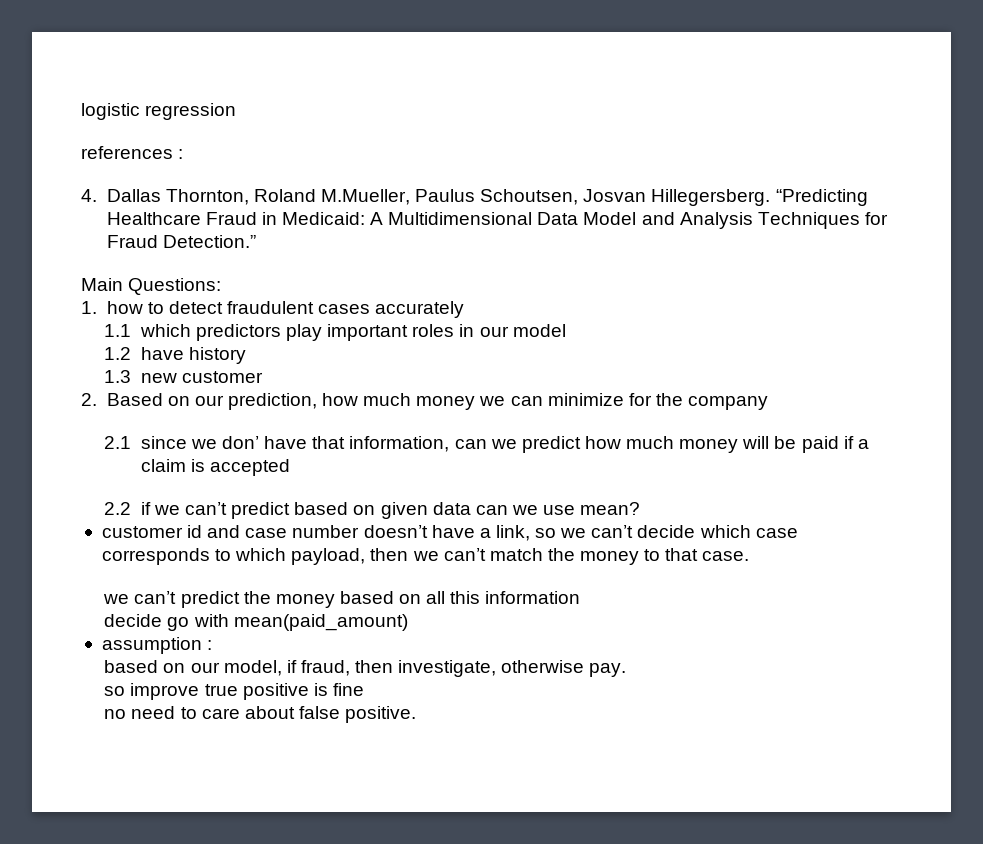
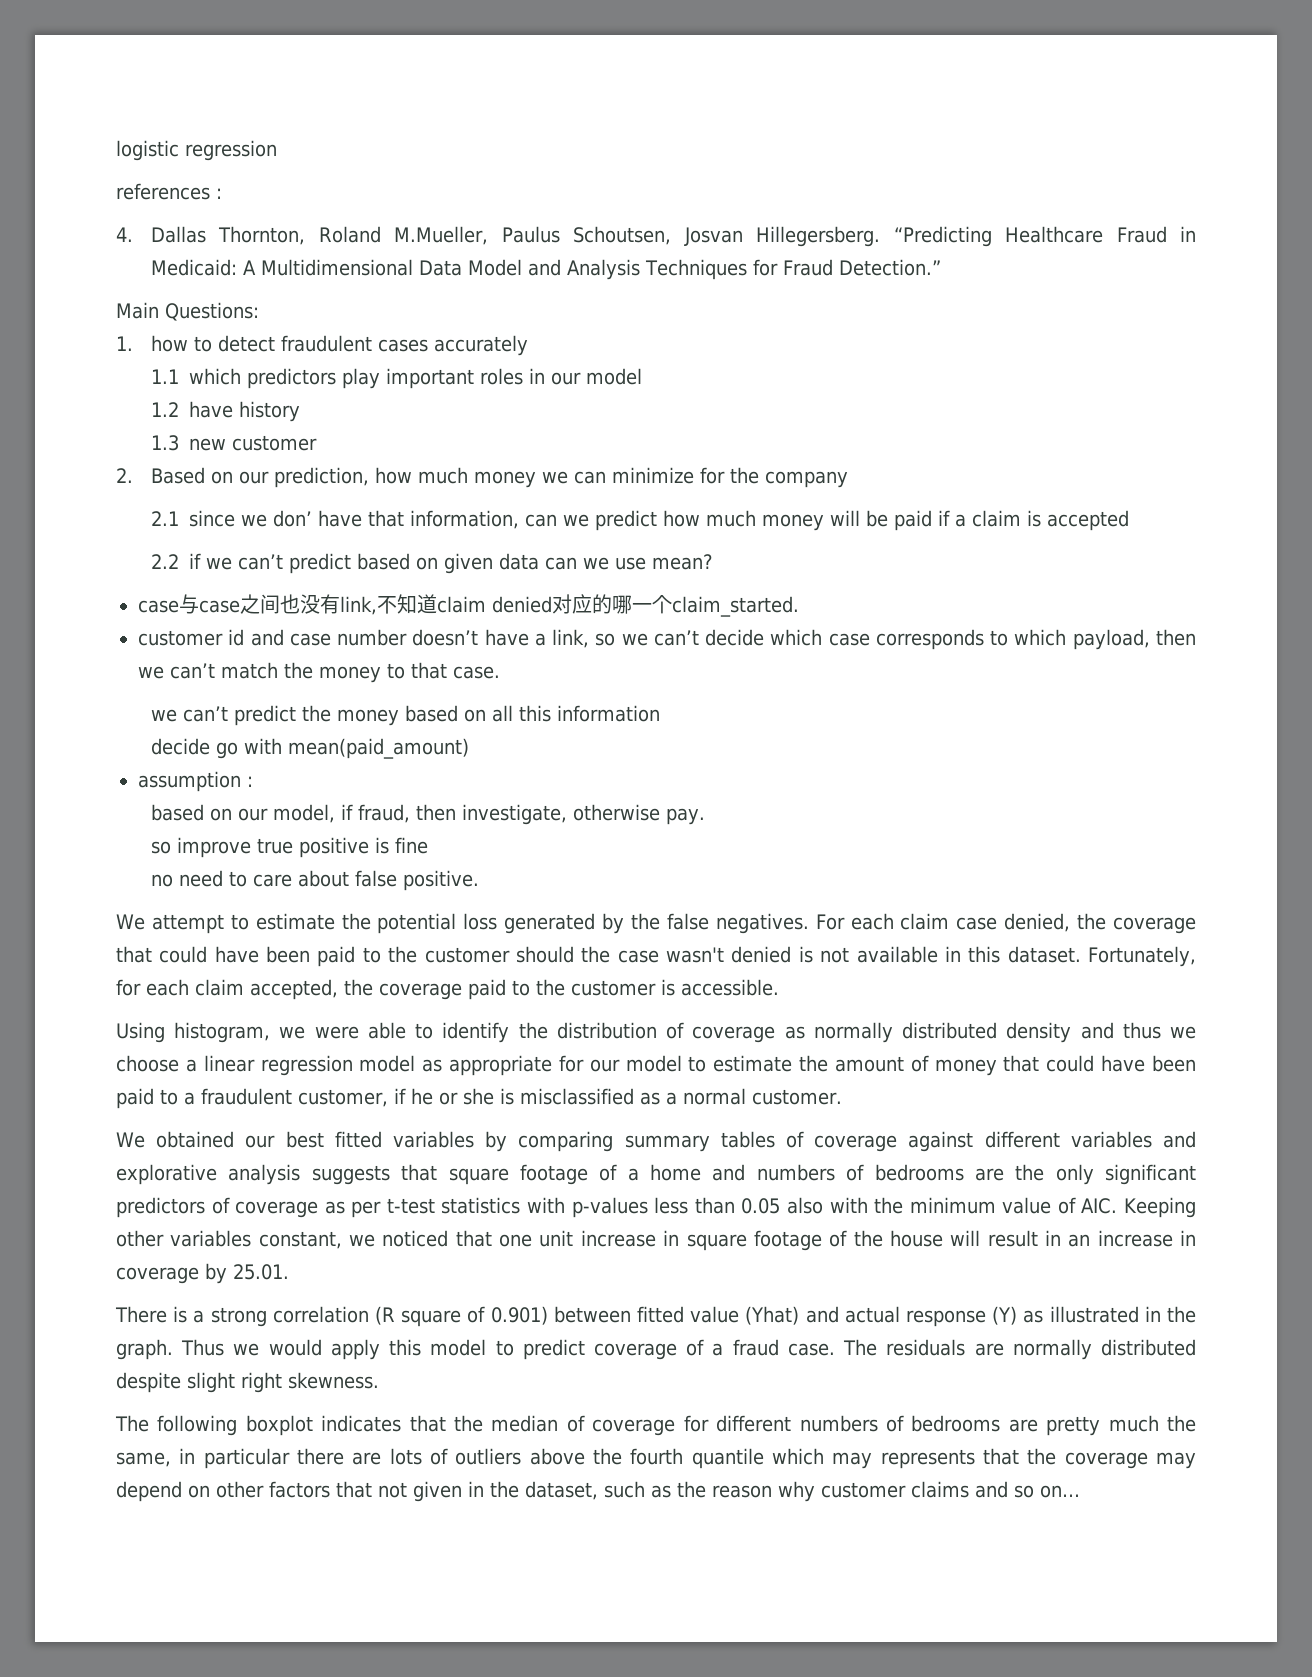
(641, 508) none -> [138,594,799,617] // case与case之间也没有link,不知道claim denied对应的哪一个claim_started.
(417, 714) none -> [116,913,1196,934] [116,946,1197,967] [116,979,779,1000] [116,1022,1197,1043] [116,1055,1197,1076] [116,1088,842,1109] [116,1131,1196,1152] [116,1164,1196,1185] [116,1197,1197,1218] [116,1230,1197,1251] [116,1263,289,1284] [115,1306,1197,1327] [116,1339,1196,1360] [116,1372,379,1393] [115,1415,1196,1436] [116,1448,1197,1469] [116,1481,1080,1502] // We attempt to estimate the potential loss generated by the false negatives. For each claim case denied, the coverage that could have been paid to the customer should the case wasn't denied is not available in this dataset. Fortunately, for each claim accepted, the coverage paid to the customer is accessible. // Using histogram, we were able to identify the distribution of coverage as normally distributed density and thus we choose a linear regression model as appropriate for our model to estimate the amount of money that could have been paid to a fraudulent customer, if he or she is misclassified as a normal customer. // We obtained our best fitted variables by comparing summary tables of coverage against different variables and explorative analysis suggests that square footage of a home and numbers of bedrooms are the only significant predictors of coverage as per t-test statistics with p-values less than 0.05 also with the minimum value of AIC. Keeping other variables constant, we noticed that one unit increase in square footage of the house will result in an increase in coverage by 25.01. // There is a strong correlation (R square of 0.901) between fitted value (Yhat) and actual response (Y) as illustrated in the graph. Thus we would apply this model to predict coverage of a fraud case. The residuals are normally distributed despite slight right skewness. // The following boxplot indicates that the median of coverage for different numbers of bedrooms are pretty much the same, in particular there are lots of outliers above the fourth quantile which may represents that the coverage may depend on other factors that not given in the dataset, such as the reason why customer claims and so on…

